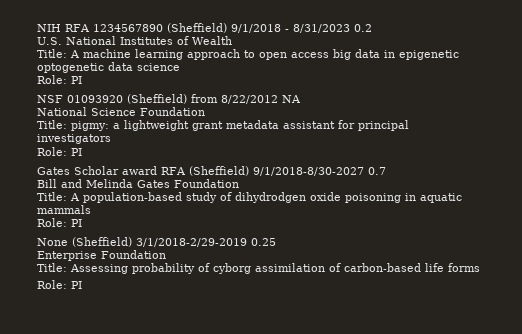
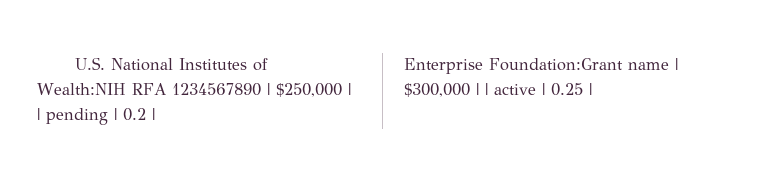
[37,23,372,33] [37,36,232,45] [37,49,459,60] [37,62,180,73] [37,75,82,84] [37,94,301,104] [37,107,205,116] [37,120,409,131] [37,134,111,144] [37,147,82,156] [37,166,386,176] [37,179,239,188] [37,192,462,203] [37,205,91,214] [37,218,82,227] [37,237,276,247] [37,250,166,261] [37,263,480,274] [37,280,82,289] NIH RFA 1234567890 (Sheffield) 9/1/2018 - 8/31/2023 0.2 // U.S. National Institutes of Wealth // Title: A machine learning approach to open access big data in epigenetic optogenetic data science // Role: PI // NSF 01093920 (Sheffield) from 8/22/2012 NA // National Science Foundation // Title: pigmy: a lightweight grant metadata assistant for principal investigators // Role: PI // Gates Scholar award RFA (Sheffield) 9/1/2018-8/30-2027 0.7 // Bill and Melinda Gates Foundation // Title: A population-based study of dihydrodgen oxide poisoning in aquatic mammals // Role: PI // None (Sheffield) 3/1/2018-2/29-2019 0.25 // Enterprise Foundation // Title: Assessing probability of cyborg assimilation of carbon-based life forms // Role: PI -> [74,57,268,71] [37,83,351,97] [37,108,155,125] [404,58,678,74] [404,83,592,97] U.S. National Institutes of Wealth:NIH RFA 1234567890 | $250,000 | | pending | 0.2 | // Enterprise Foundation:Grant name | $300,000 | | active | 0.25 |

